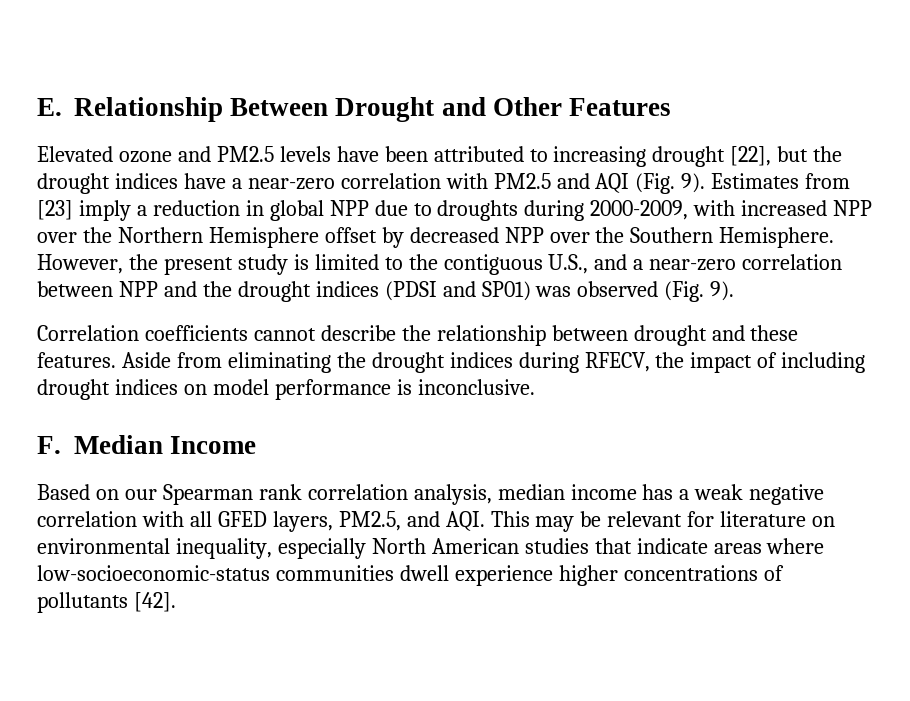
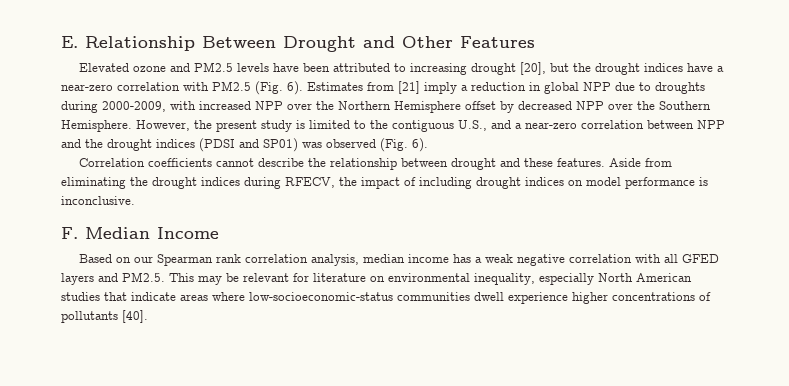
[730,146,772,166] [22], -> [520,62,547,75] [20],
[556,173,706,194] and AQI (Fig. 9). -> [255,81,303,95] (Fig. 6).
[37,200,73,220] [23] -> [398,81,420,94] [21]
[710,281,735,301] 9). -> [412,138,428,152] 6).
[272,511,485,532] layers, PM2.5, and AQI. -> [61,272,165,285] layers and PM2.5.
[133,592,176,612] [42]. -> [122,310,148,323] [40].

